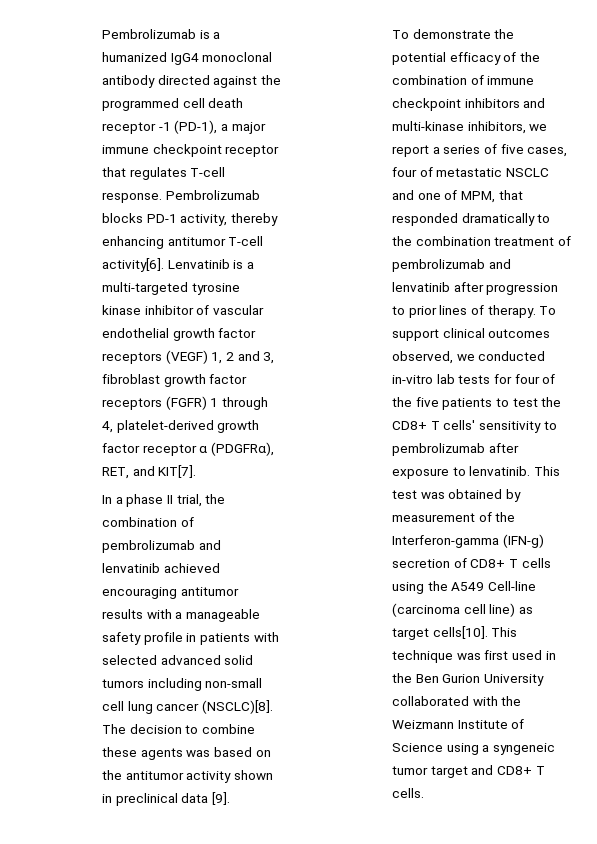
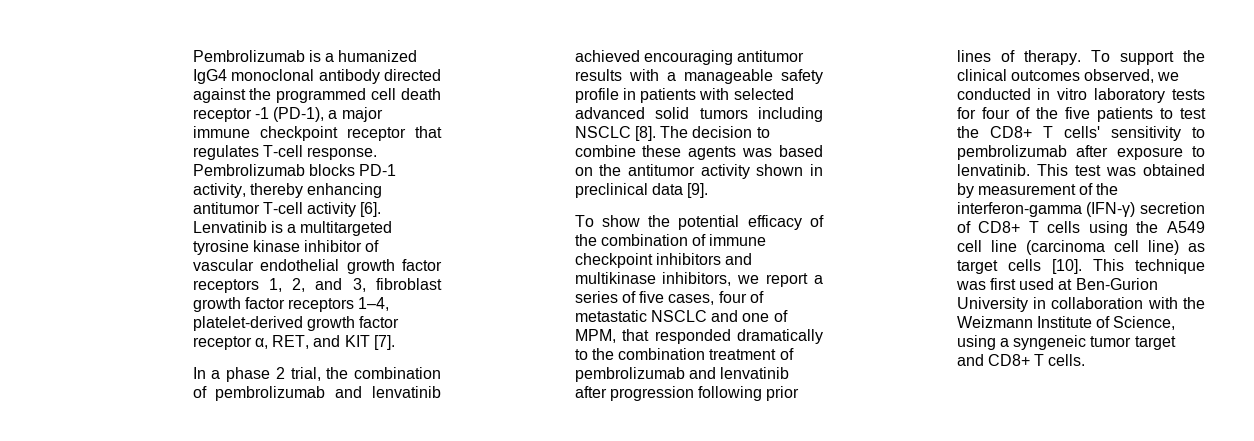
[102,258,165,272] activity[6]. -> [307,202,382,217] activity [6].
[102,282,189,295] multi-targeted -> [300,221,393,236] multitargeted
[165,350,235,364] (VEGF) 1, 2 -> [268,278,306,292] 1, 2,
[165,396,269,410] [102,420,260,433] [102,442,275,456] [102,465,197,479] (FGFR) 1 through 4, platelet-derived growth factor receptor α (PDGFRα), RET, and KIT[7]. -> [358,297,390,311] [192,316,400,331] [192,335,396,350] 1–4, platelet-derived growth factor receptor α, RET, and KIT [7].
[167,495,174,504] II -> [275,367,285,379] 2
[205,678,263,688] [102,700,274,714] non-small cell lung cancer (NSCLC)[8]. -> [574,126,656,141] NSCLC [8].
[412,29,491,39] demonstrate -> [601,215,640,227] show
[392,121,465,131] multi-kinase -> [574,272,656,284] multikinase
[392,306,406,315] to -> [698,386,763,401] following
(440, 335) none -> [1183,50,1205,62] the
[392,374,455,384] in-vitro lab -> [1037,88,1166,103] in vitro laboratory
[392,534,544,548] Interferon-gamma (IFN-g) -> [956,202,1136,217] interferon-gamma (IFN-γ)
[488,581,537,591] Cell-line -> [956,240,1017,252] cell line
[432,626,488,639] cells[10]. -> [1007,259,1082,274] cells [10].
[545,651,556,660] [392,673,545,686] [392,696,470,706] in the Ben Gurion University collaborated -> [1058,278,1158,290] [956,297,1144,312] at Ben-Gurion University in collaboration
[392,743,444,752] Science -> [1113,316,1176,330] Science,

